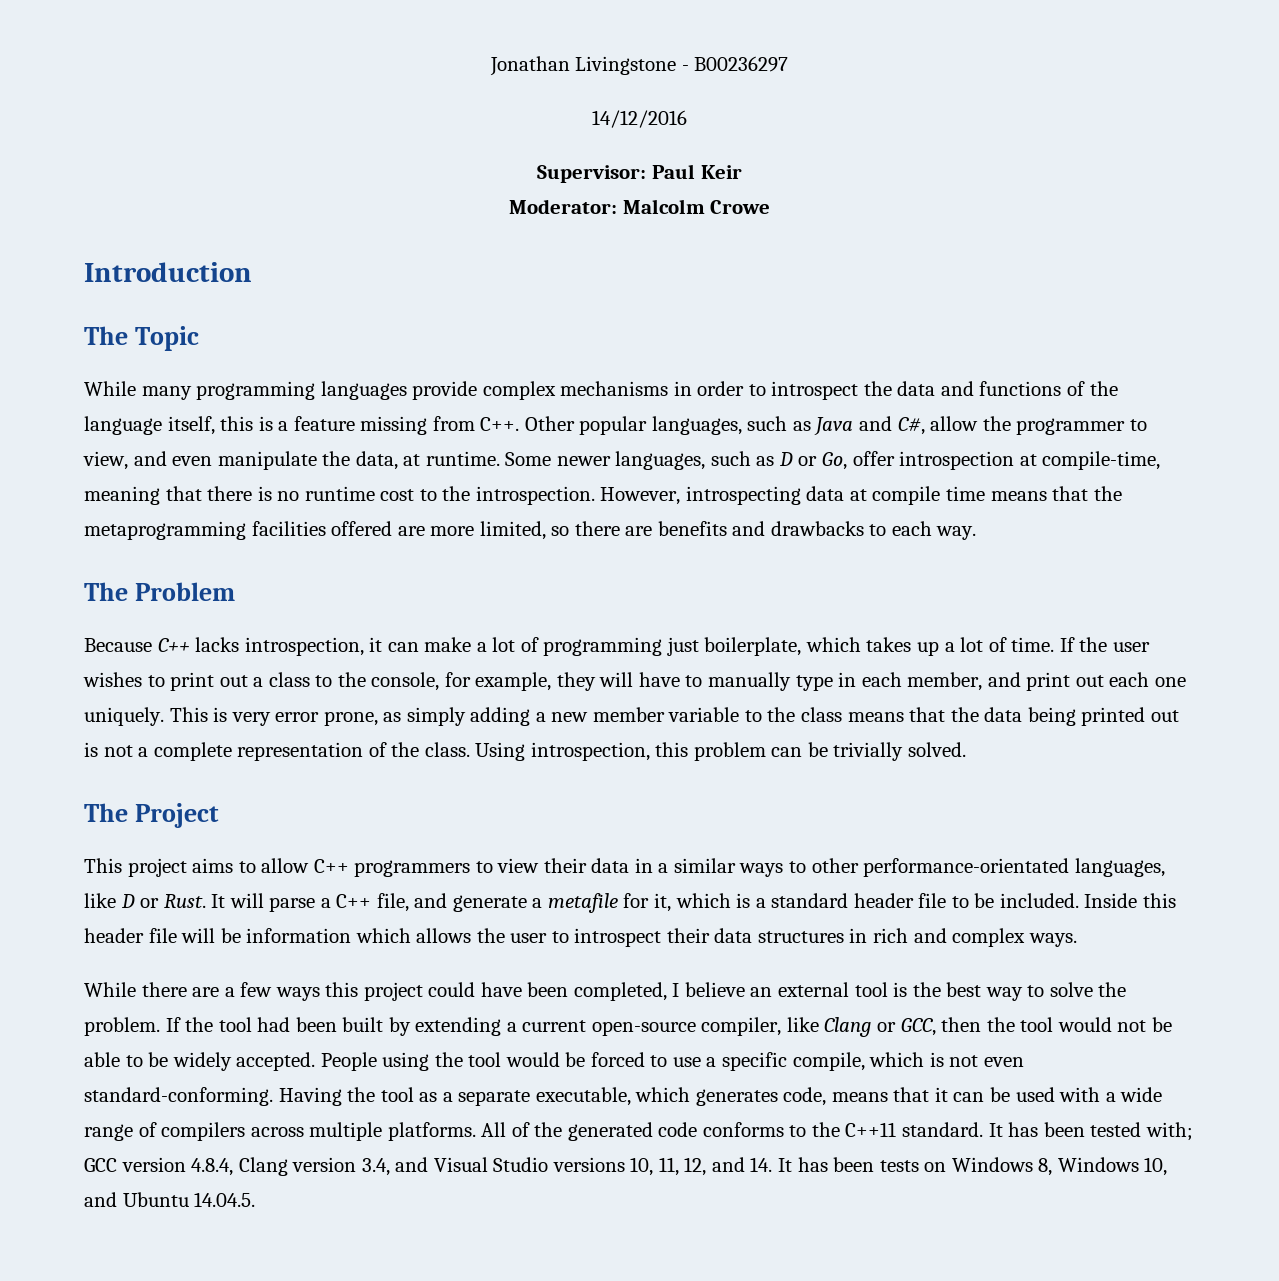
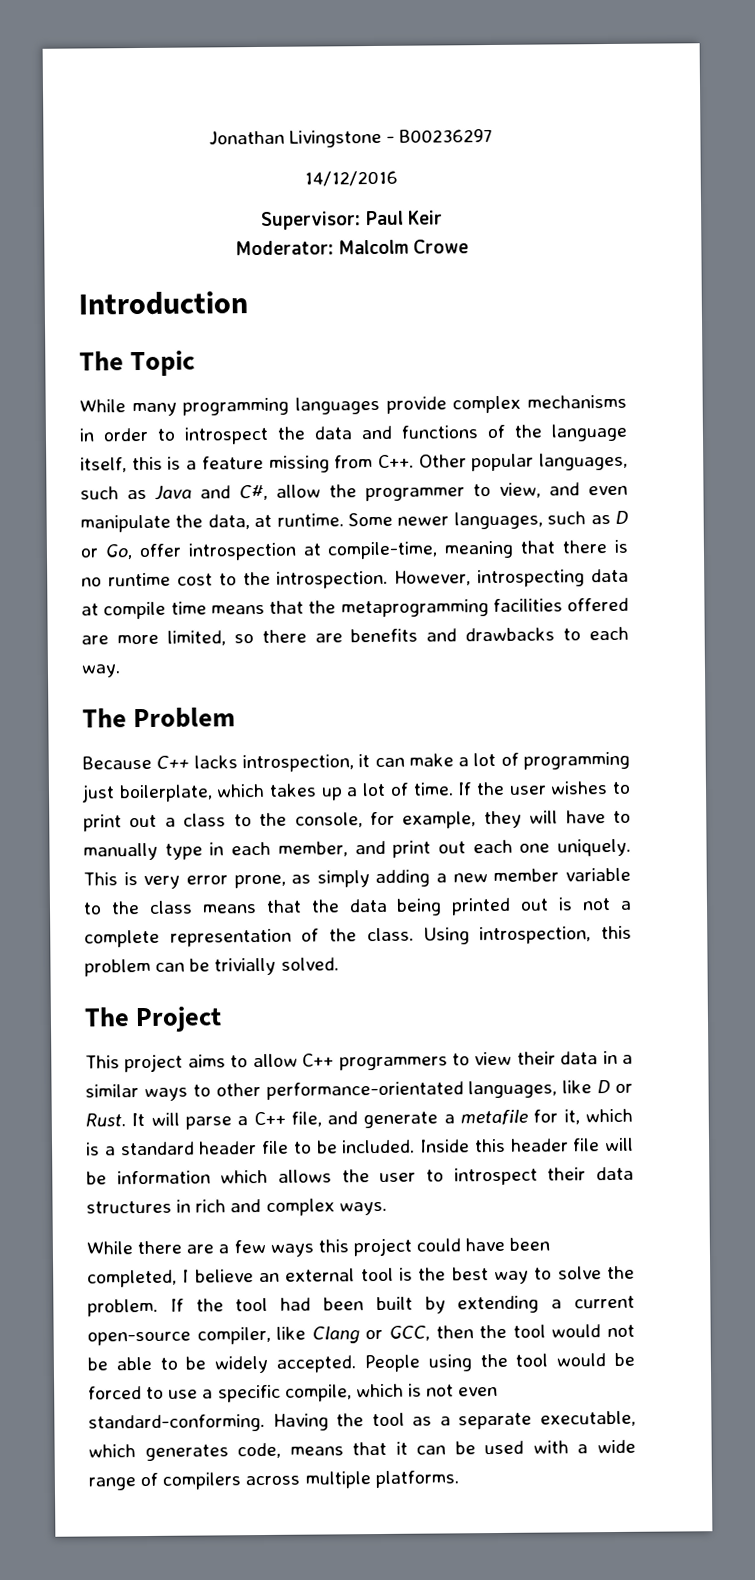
[481,1122,1193,1141] [84,1157,1168,1176] [84,1192,256,1207] All of the generated code conforms to the C++11 standard. It has been tested with; GCC version 4.8.4, Clang version 3.4, and Visual Studio versions 10, 11, 12, and 14. It has been tests on Windows 8, Windows 10, and Ubuntu 14.04.5. -> (459, 1479) none

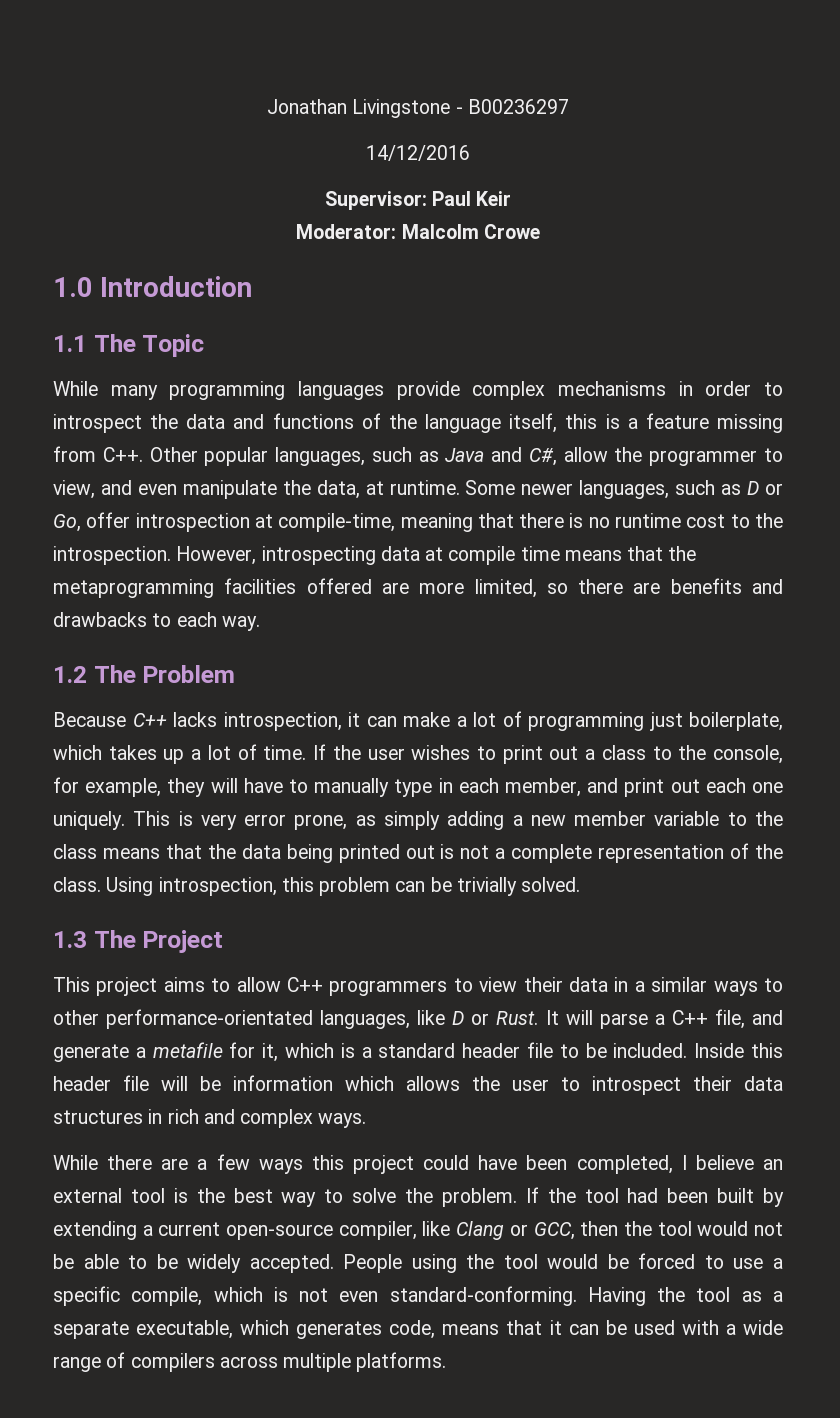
(470, 246) none -> [53,277,93,297] 1.0
(248, 303) none -> [53,335,87,352] 1.1
(121, 671) none -> [53,666,87,683] 1.2
(339, 964) none -> [53,931,87,948] 1.3

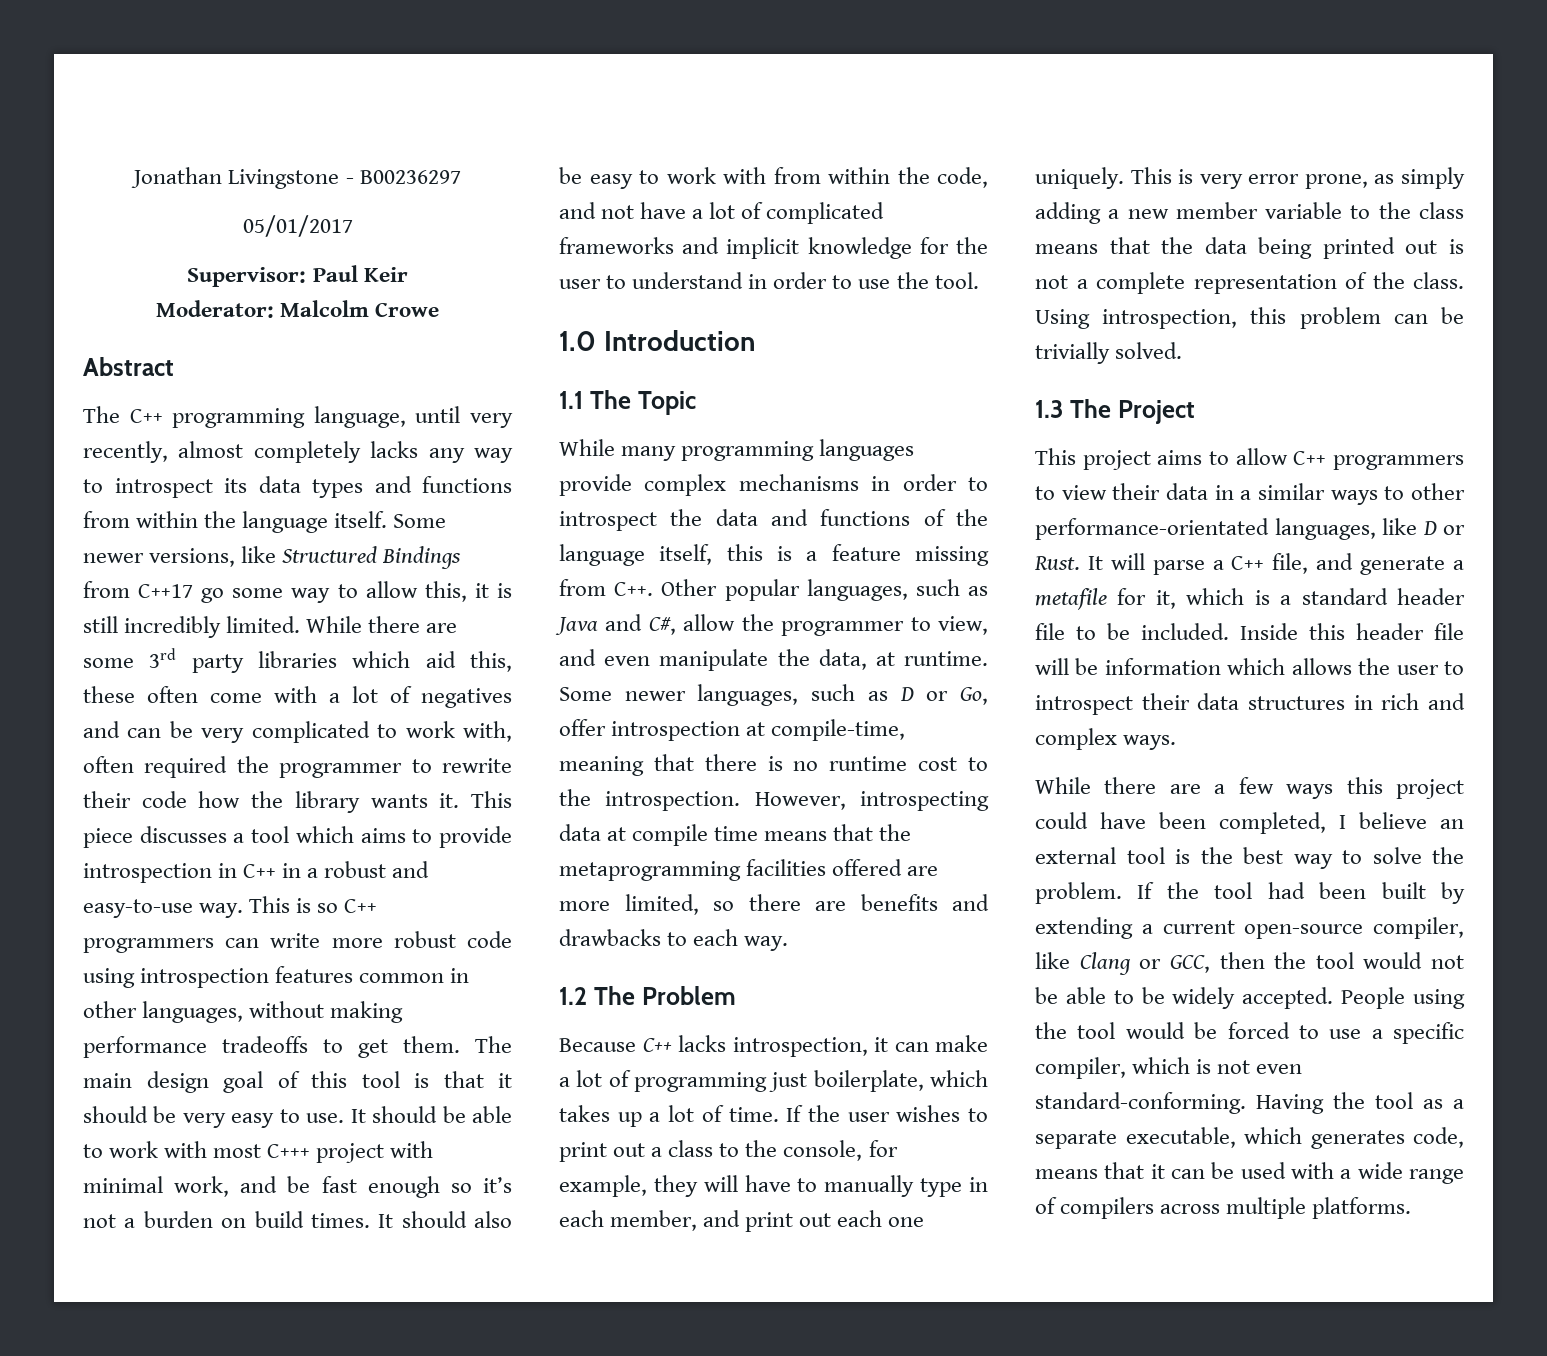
[366,145,470,161] 14/12/2016 -> [242,215,353,237] 05/01/2017
(540, 231) none -> [83,357,174,376] [83,406,513,428] [83,441,513,463] [83,476,512,498] [83,511,447,533] [83,546,462,569] [83,581,512,603] [83,616,458,638] [83,648,512,673] [83,686,512,708] [83,721,512,743] [83,756,512,778] [83,791,512,813] [83,826,512,848] [83,861,430,883] [83,896,378,918] [83,931,512,953] [83,966,470,988] [83,1001,404,1023] [83,1036,512,1058] [83,1071,512,1093] [83,1106,513,1128] [83,1141,434,1163] [83,1176,512,1198] [83,1211,512,1228] [559,167,988,189] [559,202,885,224] [559,237,988,259] [559,272,979,289] // Abstract // The C++ programming language, until very recently, almost completely lacks any way to introspect its data types and functions from within the language itself. Some newer versions, like Structured Bindings from C++17 go some way to allow this, it is still incredibly limited. While there are some 3rd party libraries which aid this, these often come with a lot of negatives and can be very complicated to work with, often required the programmer to rewrite their code how the library wants it. This piece discusses a tool which aims to provide introspection in C++ in a robust and easy-to-use way. This is so C++ programmers can write more robust code using introspection features common in other languages, without making performance tradeoffs to get them. The main design goal of this tool is that it should be very easy to use. It should be able to work with most C+++ project with minimal work, and be fast enough so it’s not a burden on build times. It should also be easy to work with from within the code, and not have a lot of complicated frameworks and implicit knowledge for the user to understand in order to use the tool.
[131,1287,203,1306] compile, -> [1035,1057,1126,1079] compiler,

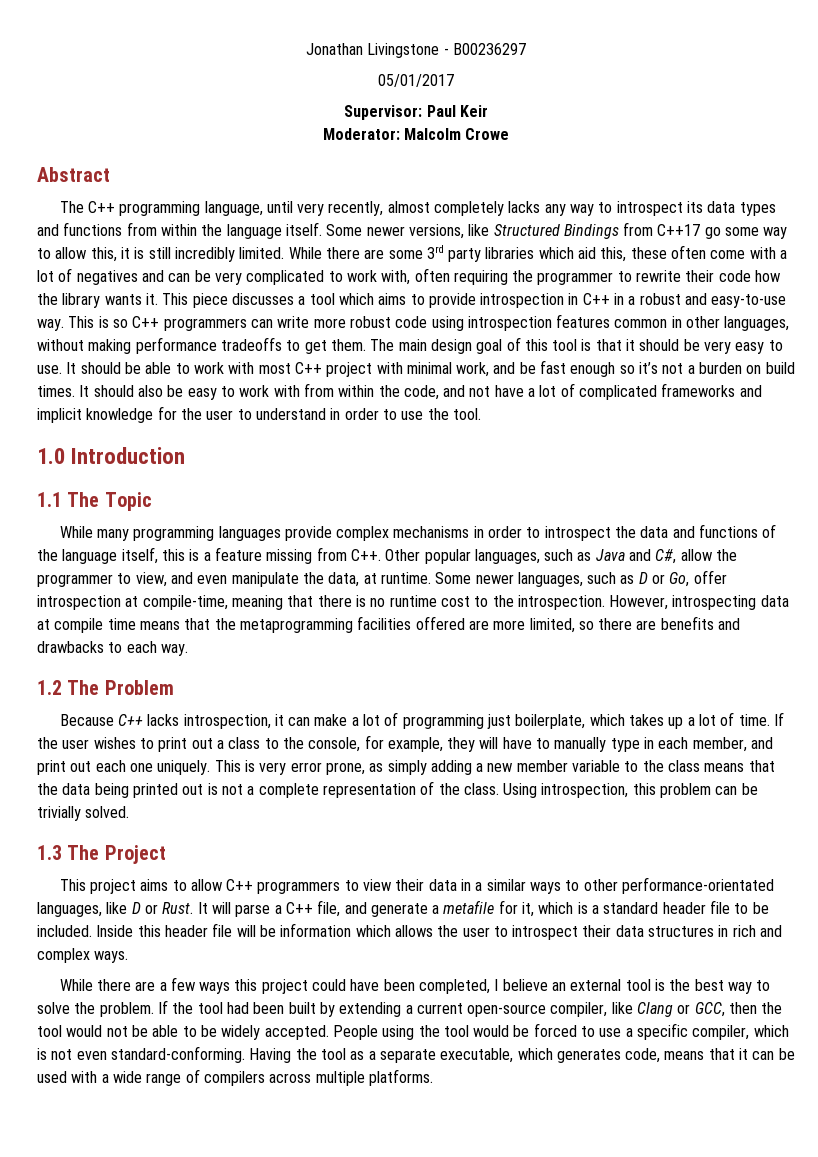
[144,756,228,778] required -> [453,270,508,285] requiring
[267,1144,311,1158] C+++ -> [294,362,322,374] C++

